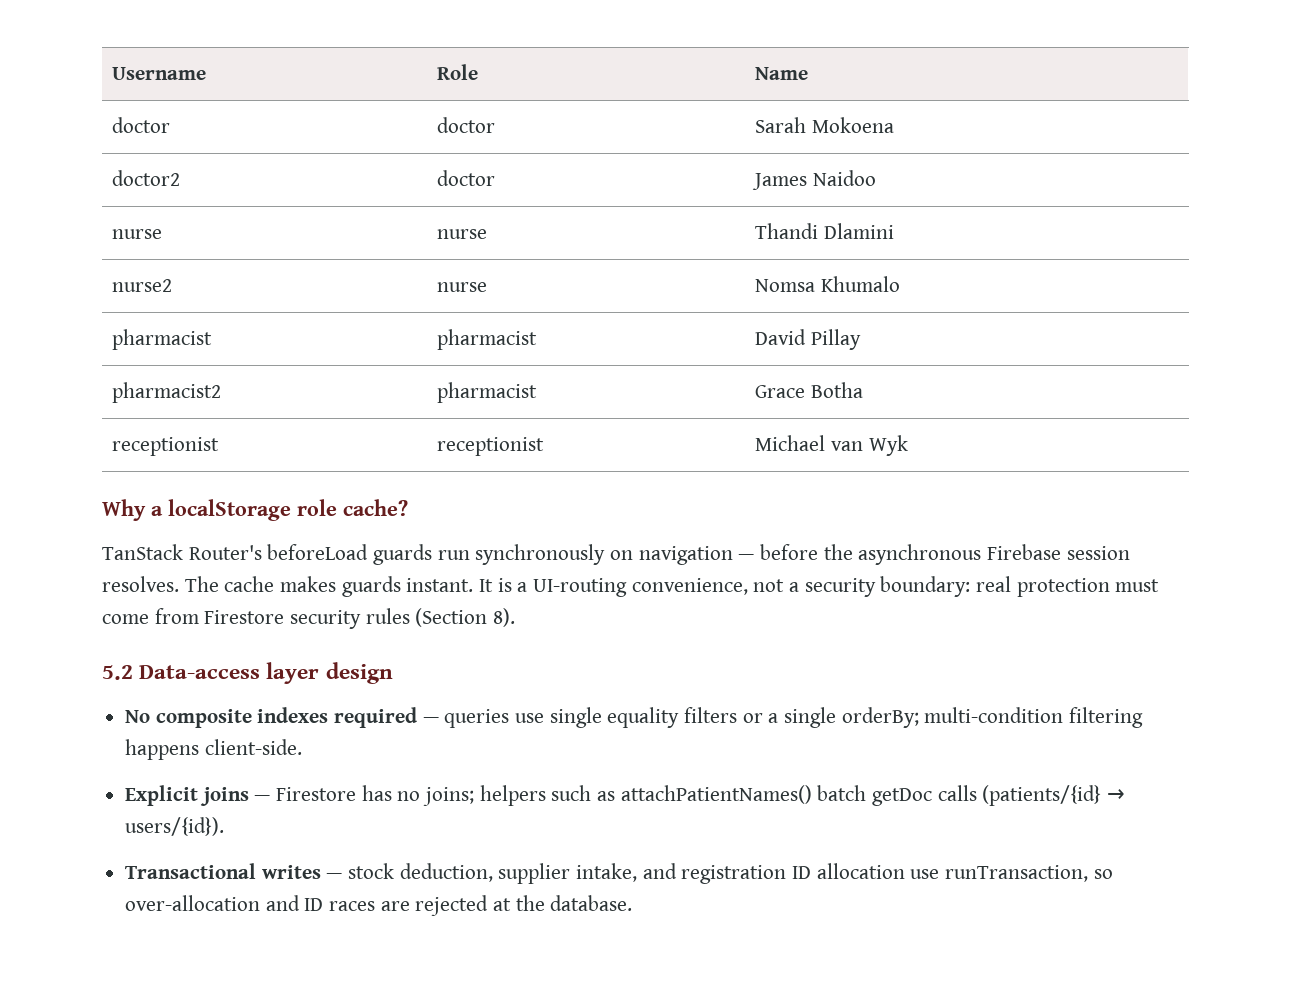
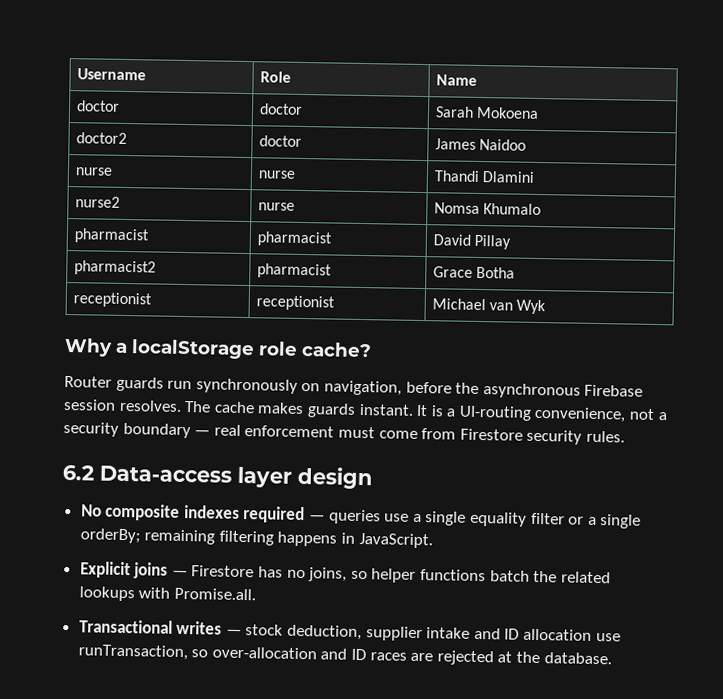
[102,544,369,560] TanStack Router's beforeLoad -> [64,375,112,388] Router
[638,546,755,565] navigation — -> [323,380,402,396] navigation,
[880,576,1110,597] boundary: real protection -> [122,422,335,439] boundary — real enforcement
[365,608,516,627] [102,665,133,680] rules (Section 8). // 5.2 -> [585,430,625,443] [62,464,94,481] rules. // 6.2
(545, 718) none -> [412,513,422,523] a
[684,707,738,723] filters -> [530,512,565,525] filter
[924,707,1064,723] multi-condition -> [144,529,216,545] remaining
[204,739,302,755] client-side. -> [341,532,433,549] in JavaScript.
[423,785,1126,806] [125,817,225,836] joins; helpers such as attachPatientNames() batch getDoc calls (patients/{id} → users/{id}). -> [308,567,611,584] [78,586,256,602] joins, so helper functions batch the related lookups with Promise.all.
[576,863,787,884] intake, and registration -> [426,627,501,640] intake and

